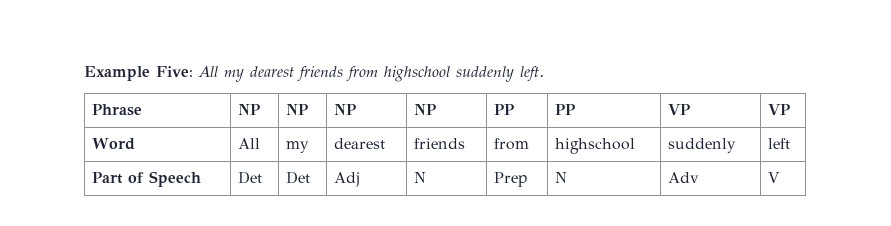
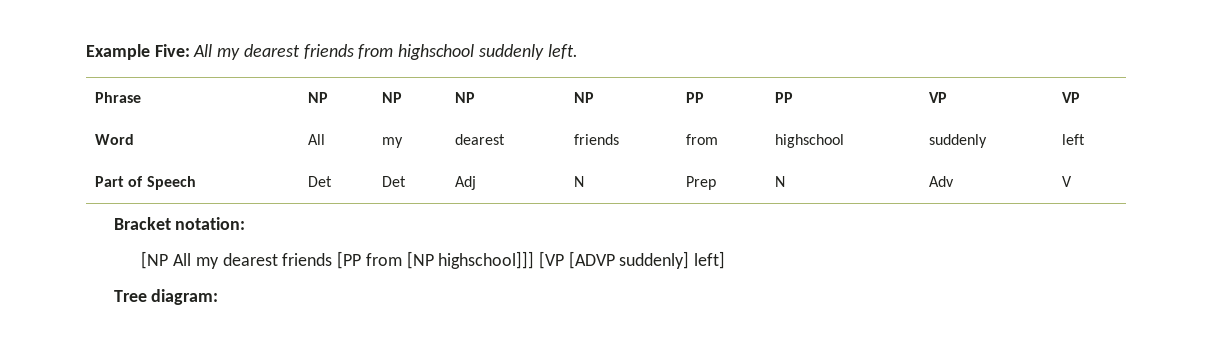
(780, 177) none -> [113,217,246,230] [141,251,726,269] [113,289,219,305] // Bracket notation: // [NP All my dearest friends [PP from [NP highschool]]] [VP [ADVP suddenly] left] // Tree diagram:

